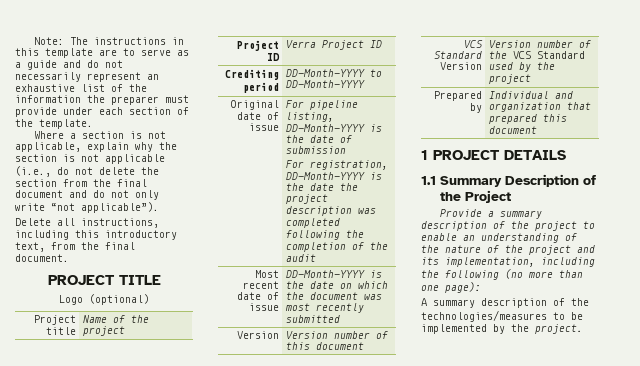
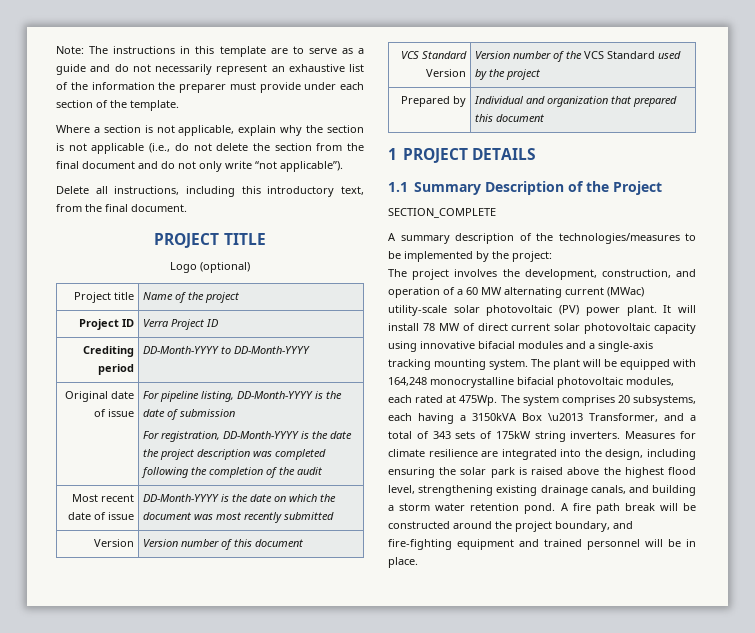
[439,209,542,219] [421,221,595,231] [421,233,577,243] [421,245,595,255] [421,257,595,267] [421,269,583,280] [421,282,481,293] Provide a summary description of the project to enable an understanding of the nature of the project and its implementation, including the following (no more than one page): -> [388,208,496,218] SECTION_COMPLETE
[535,324,583,334] project. -> [512,251,552,262] [388,269,696,280] [388,287,644,298] [388,305,696,316] [388,323,696,334] [388,341,653,352] [388,359,696,370] [388,377,674,388] [388,395,696,406] [388,413,696,424] [388,431,696,442] [388,449,696,460] [388,467,696,478] [388,485,696,496] [388,503,696,514] [388,521,633,532] [388,539,696,550] [388,557,418,568] project: // The project involves the development, construction, and operation of a 60 MW alternating current (MWac) utility-scale solar photovoltaic (PV) power plant. It will install 78 MW of direct current solar photovoltaic capacity using innovative bifacial modules and a single-axis tracking mounting system. The plant will be equipped with 164,248 monocrystalline bifacial photovoltaic modules, each rated at 475Wp. The system comprises 20 subsystems, each having a 3150kVA Box \u2013 Transformer, and a total of 343 sets of 175kW string inverters. Measures for climate resilience are integrated into the design, including ensuring the solar park is raised above the highest flood level, strengthening existing drainage canals, and building a storm water retention pond. A fire path break will be constructed around the project boundary, and fire-fighting equipment and trained personnel will be in place.

